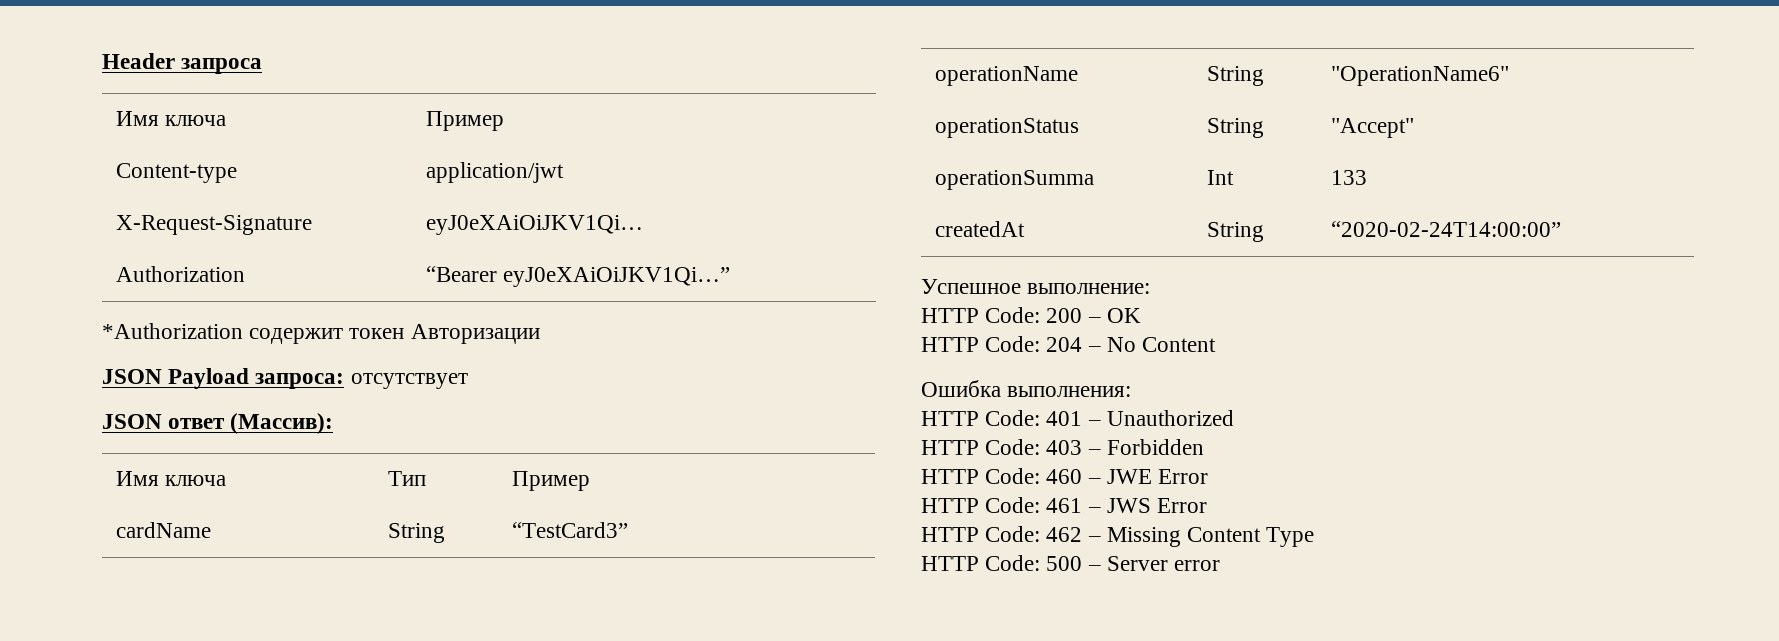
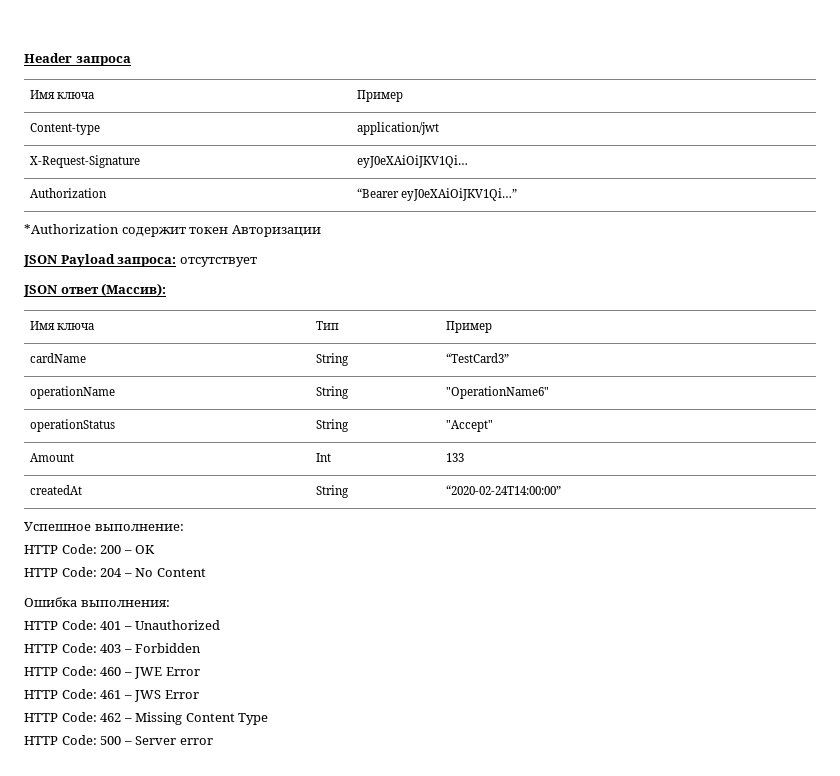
[934,170,1094,190] operationSumma -> [29,453,74,462] Amount

